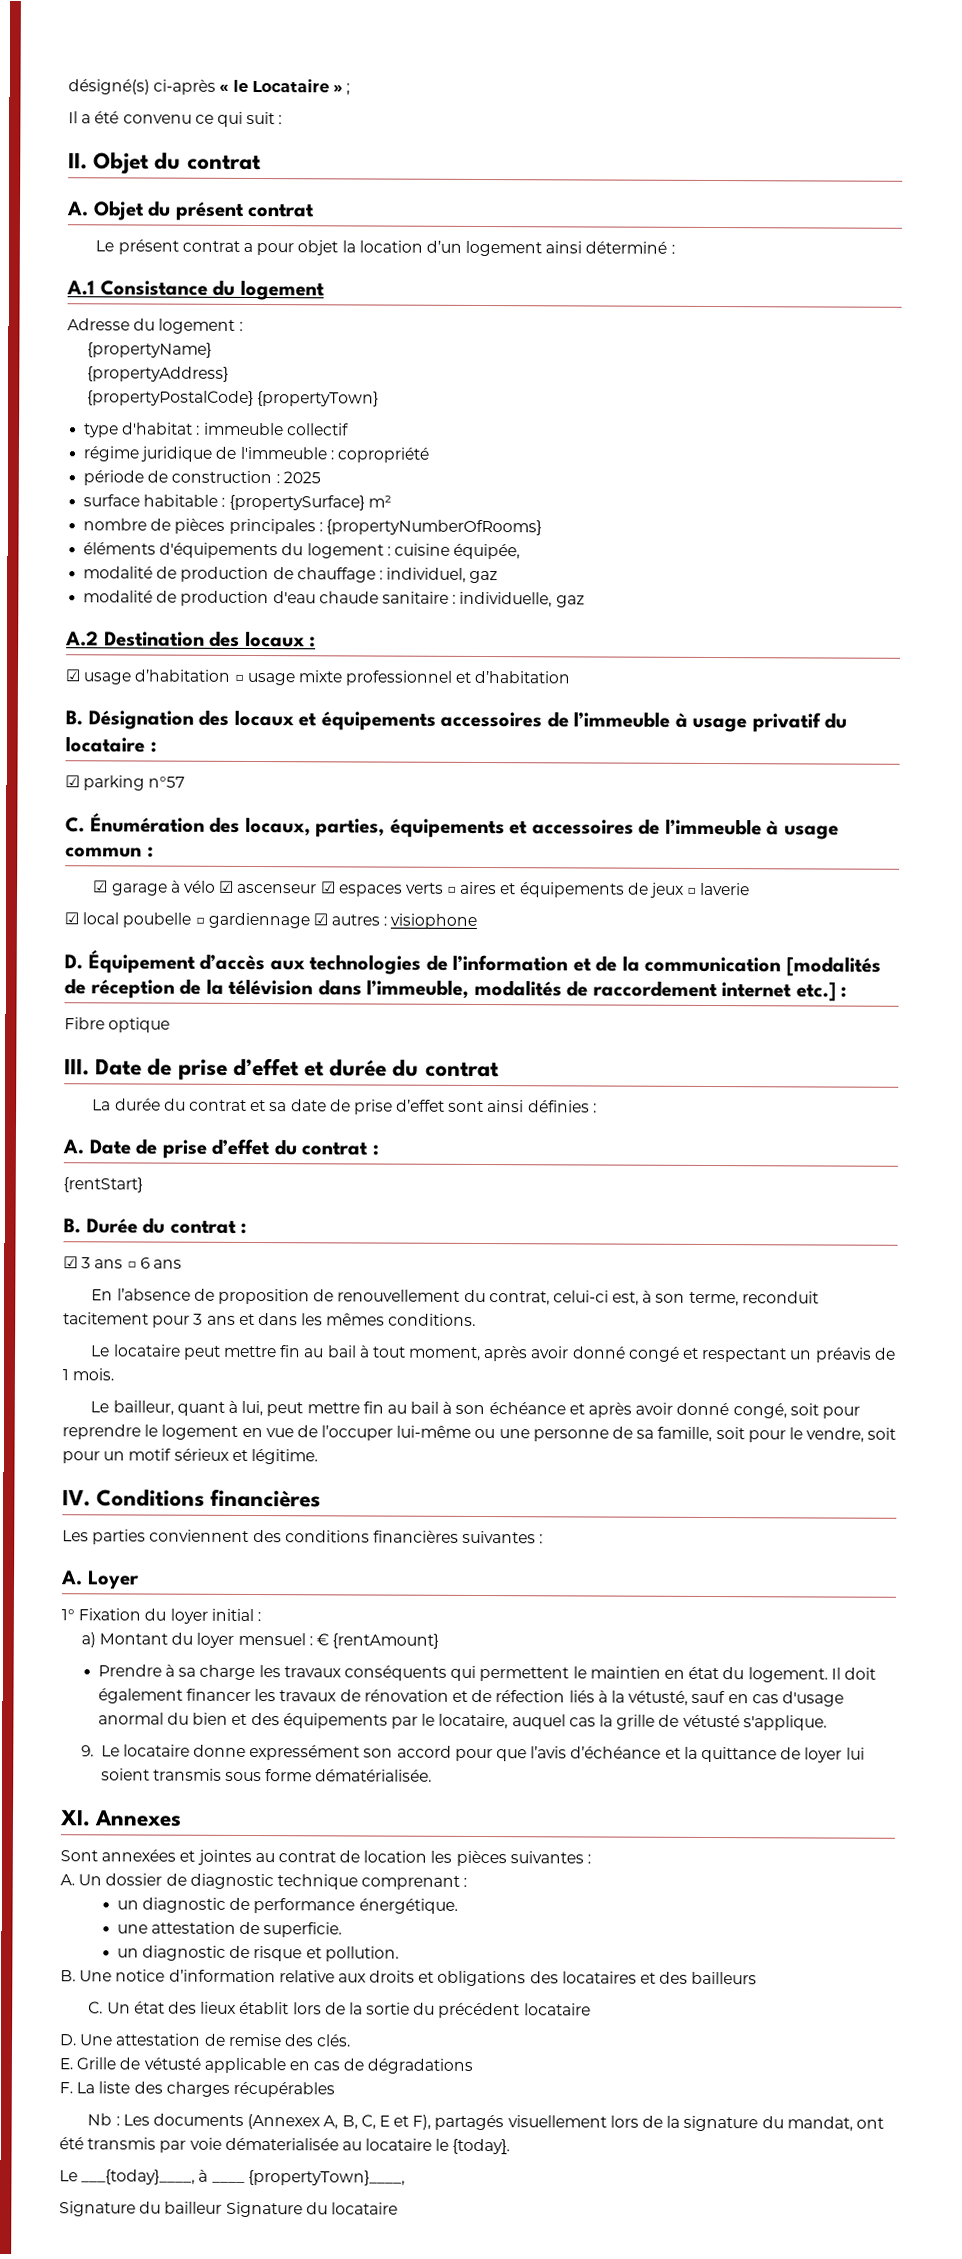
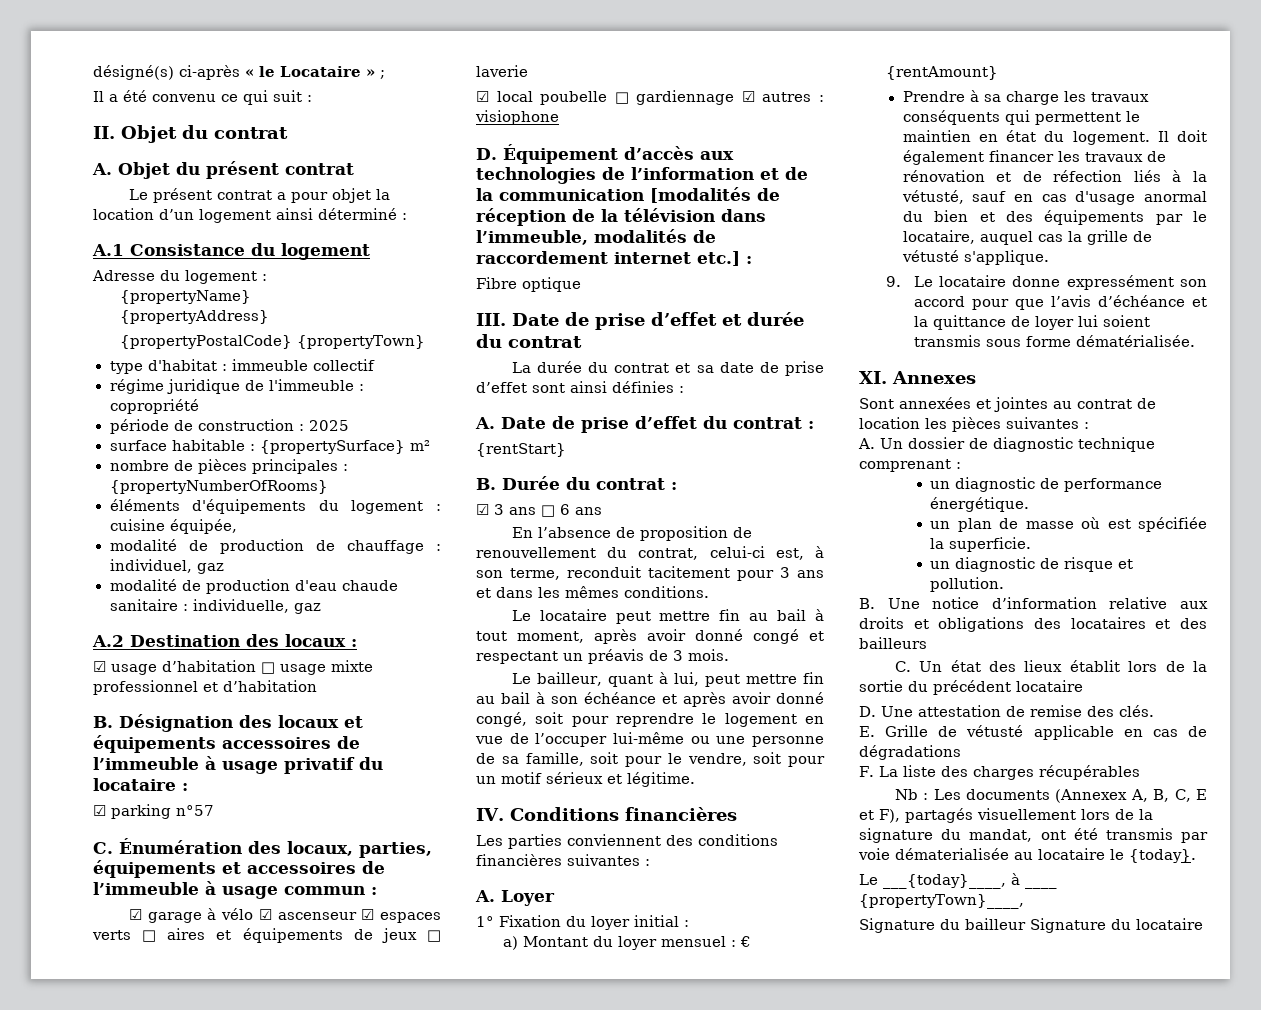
[62,1369,69,1381] 1 -> [673,650,683,661] 3
[116,1921,261,1935] une attestation de -> [930,517,1207,532] [930,538,945,549] un plan de masse où est spécifiée la

